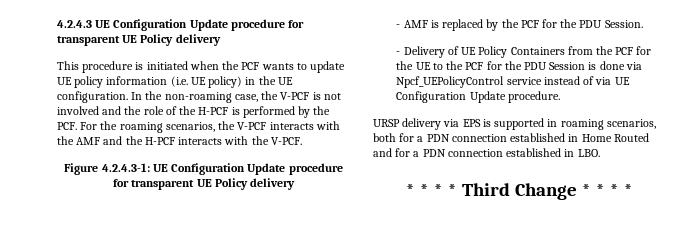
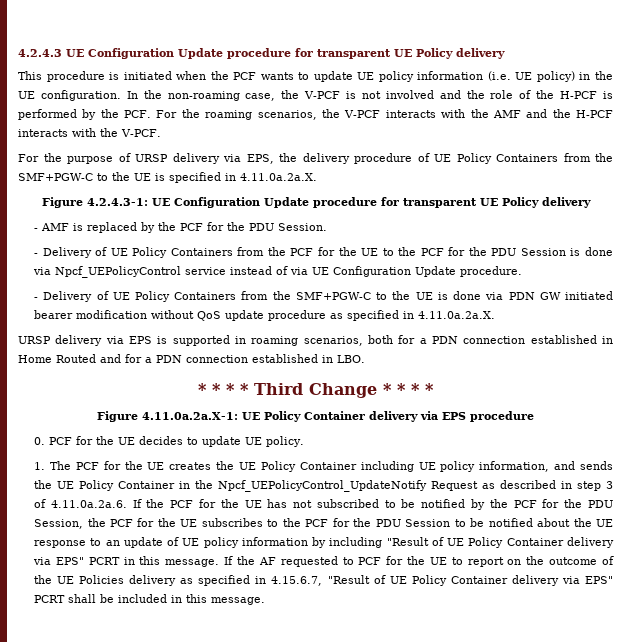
(302, 141) none -> [18,153,613,164] [18,172,317,183] // For the purpose of URSP delivery via EPS, the delivery procedure of UE Policy Containers from the SMF+PGW-C to the UE is specified in 4.11.0a.2a.X.
(560, 97) none -> [34,291,613,302] [34,310,496,321] // - Delivery of UE Policy Containers from the SMF+PGW-C to the UE is done via PDN GW initiated bearer modification without QoS update procedure as specified in 4.11.0a.2a.X.
(633, 190) none -> [97,411,534,422] [34,436,305,447] [34,461,614,472] [34,480,613,492] [34,499,613,510] [34,518,613,529] [34,537,615,548] [33,556,614,567] [34,575,613,586] [34,594,266,605] // Figure 4.11.0a.2a.X-1: UE Policy Container delivery via EPS procedure // 0. PCF for the UE decides to update UE policy. // 1. The PCF for the UE creates the UE Policy Container including UE policy information, and sends the UE Policy Container in the Npcf_UEPolicyControl_UpdateNotify Request as described in step 3 of 4.11.0a.2a.6. If the PCF for the UE has not subscribed to be notified by the PCF for the PDU Session, the PCF for the UE subscribes to the PCF for the PDU Session to be notified about the UE response to an update of UE policy information by including "Result of UE Policy Container delivery via EPS" PCRT in this message. If the AF requested to PCF for the UE to report on the outcome of the UE Policies delivery as specified in 4.15.6.7, "Result of UE Policy Container delivery via EPS" PCRT shall be included in this message.

